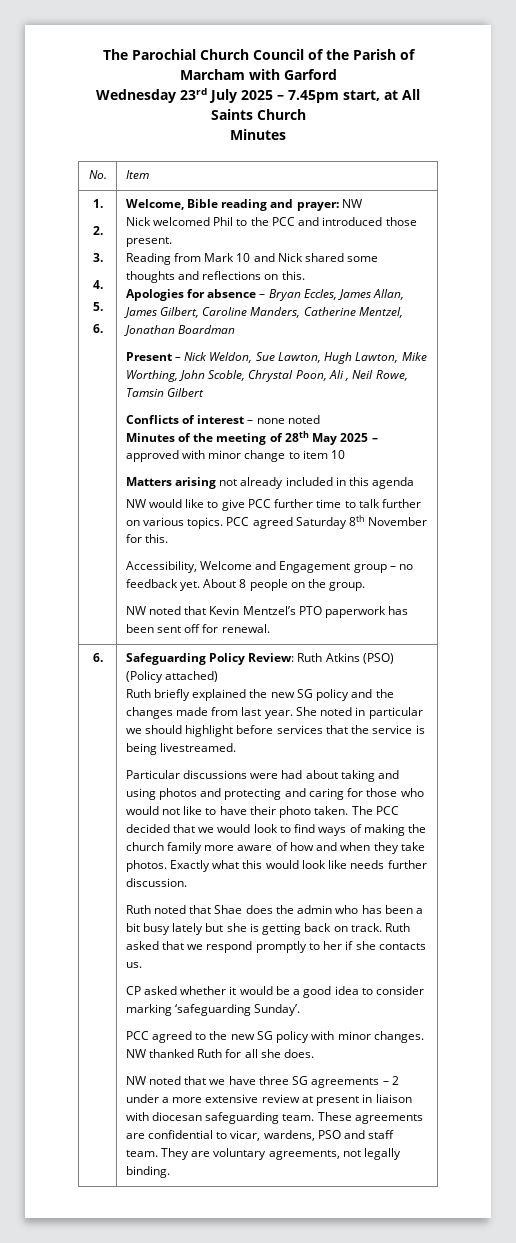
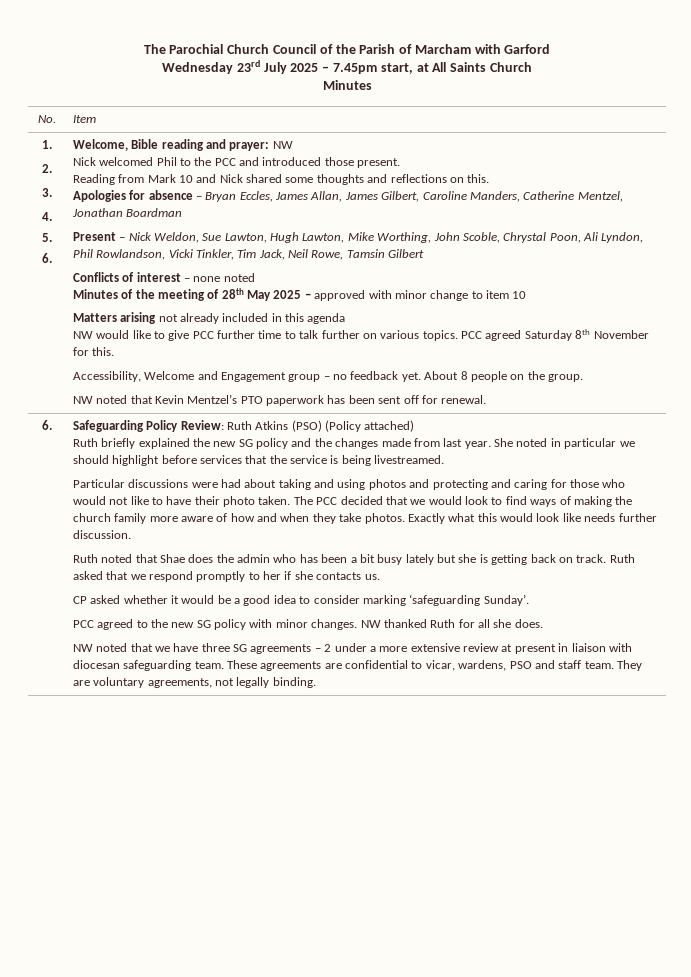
[345,378,350,381] , -> [601,232,644,243] [72,249,285,260] Lyndon, Phil Rowlandson, Vicki Tinkler, Tim Jack,

